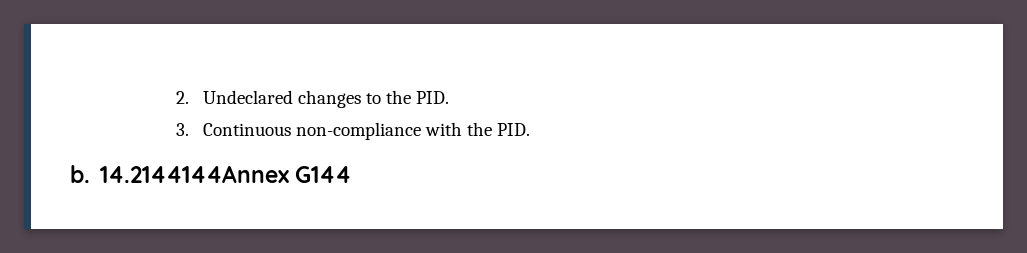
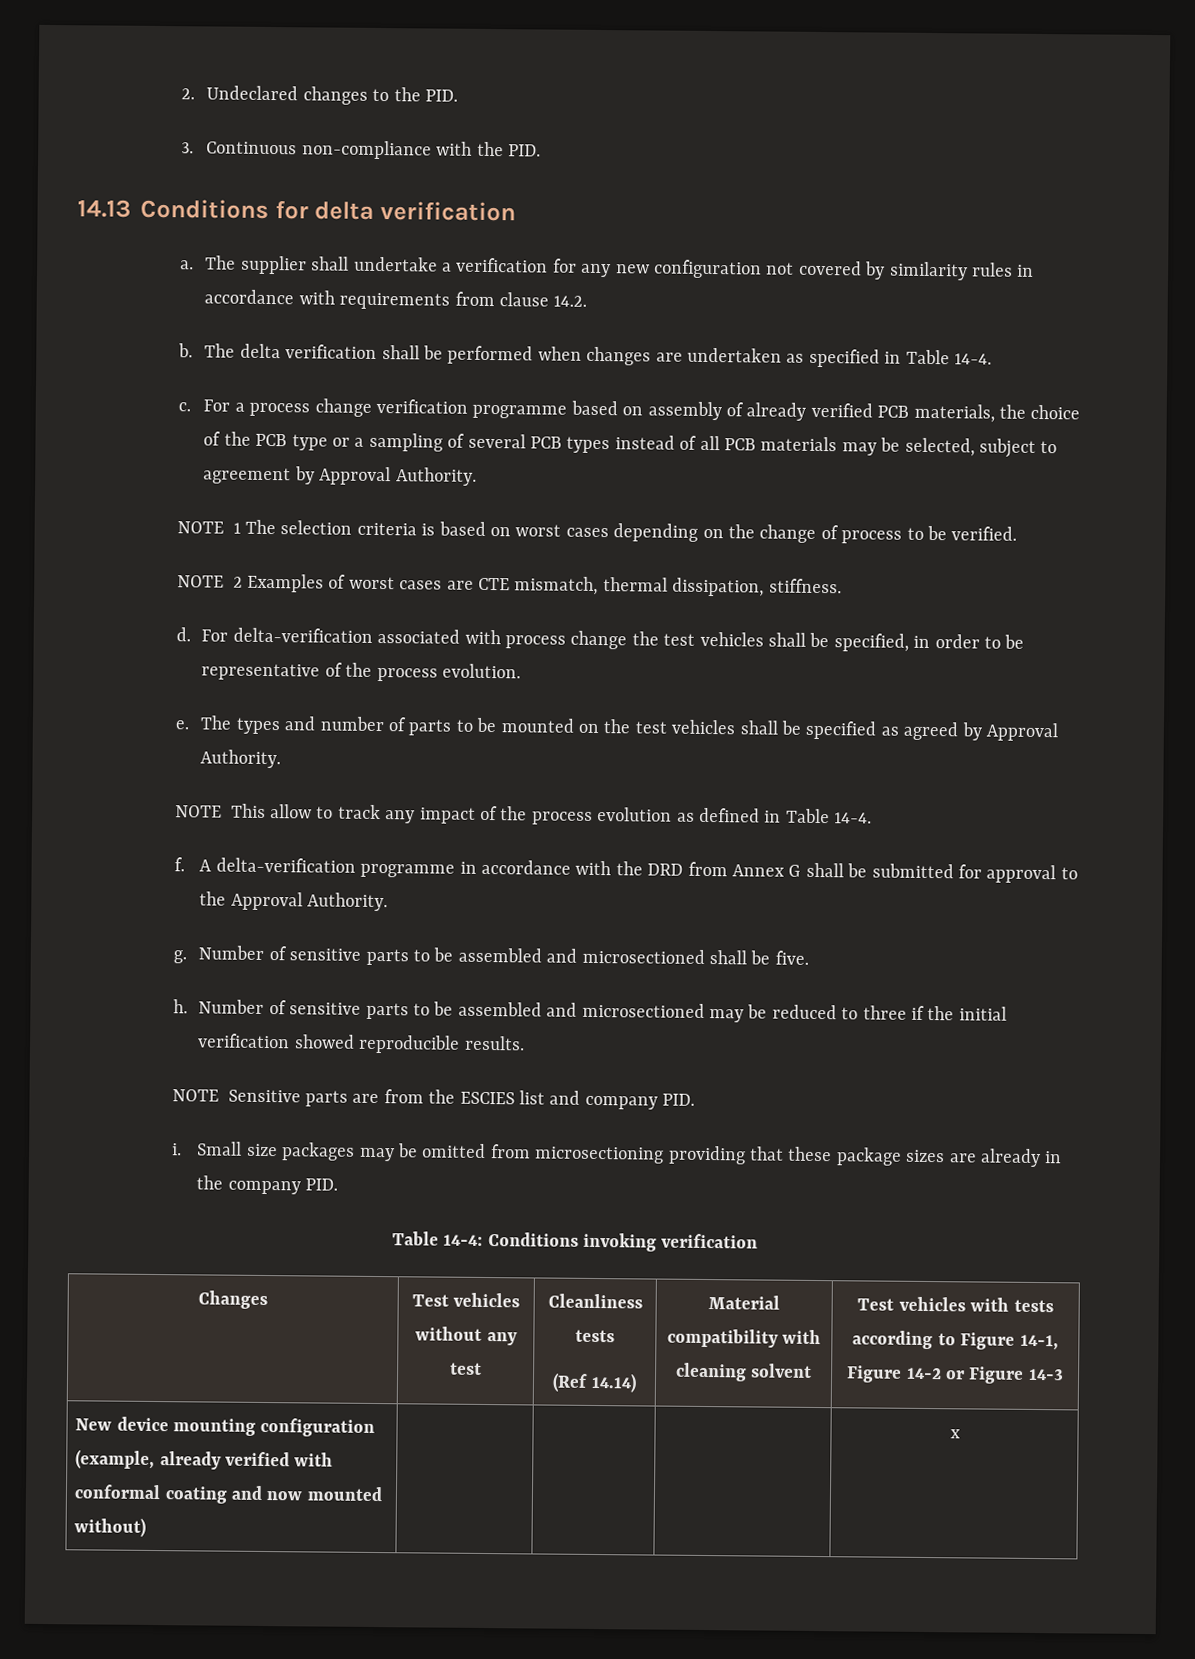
[70,165,351,183] b. 14.2144144Annex G144 -> [77,198,516,222] [179,255,1035,281] [204,289,588,310] [177,343,992,368] [177,398,1081,423] [203,431,1058,458] [203,466,477,486] [176,519,1018,544] [176,573,842,597] [175,627,1025,652] [201,662,521,682] [174,715,1058,742] [200,749,282,769] [174,803,873,825] [173,857,1078,884] [199,891,389,912] [172,945,809,966] [172,999,1007,1023] [198,1033,525,1054] [171,1089,696,1110] [171,1141,1063,1168] [196,1175,339,1195] [391,1231,759,1252] [198,1290,268,1310] [411,1292,521,1308] [415,1326,518,1346] [450,1362,482,1375] [547,1293,643,1309] [575,1329,615,1343] [552,1372,637,1393] [708,1295,780,1310] [666,1328,822,1348] [675,1362,813,1382] [857,1296,1054,1313] [852,1330,1059,1351] [846,1365,1064,1384] [75,1416,376,1438] [75,1449,334,1470] [74,1484,383,1504] [74,1517,147,1537] [949,1429,961,1439] 14.13 Conditions for delta verification // a. The supplier shall undertake a verification for any new configuration not covered by similarity rules in accordance with requirements from clause 14.2. // b. The delta verification shall be performed when changes are undertaken as specified in Table 14-4. // c. For a process change verification programme based on assembly of already verified PCB materials, the choice of the PCB type or a sampling of several PCB types instead of all PCB materials may be selected, subject to agreement by Approval Authority. // NOTE 1 The selection criteria is based on worst cases depending on the change of process to be verified. // NOTE 2 Examples of worst cases are CTE mismatch, thermal dissipation, stiffness. // d. For delta-verification associated with process change the test vehicles shall be specified, in order to be representative of the process evolution. // e. The types and number of parts to be mounted on the test vehicles shall be specified as agreed by Approval Authority. // NOTE This allow to track any impact of the process evolution as defined in Table 14-4. // f. A delta-verification programme in accordance with the DRD from Annex G shall be submitted for approval to the Approval Authority. // g. Number of sensitive parts to be assembled and microsectioned shall be five. // h. Number of sensitive parts to be assembled and microsectioned may be reduced to three if the initial verification showed reproducible results. // NOTE Sensitive parts are from the ESCIES list and company PID. // i. Small size packages may be omitted from microsectioning providing that these package sizes are already in the company PID. // Table 14-4: Conditions invoking verification // Changes | Test vehicles without any test | Cleanliness tests // (Ref 14.14) | Material compatibility with cleaning solvent | Test vehicles with tests according to Figure 14-1, Figure 14-2 or Figure 14-3 // New device mounting configuration (example, already verified with conformal coating and now mounted without) | | | | x

